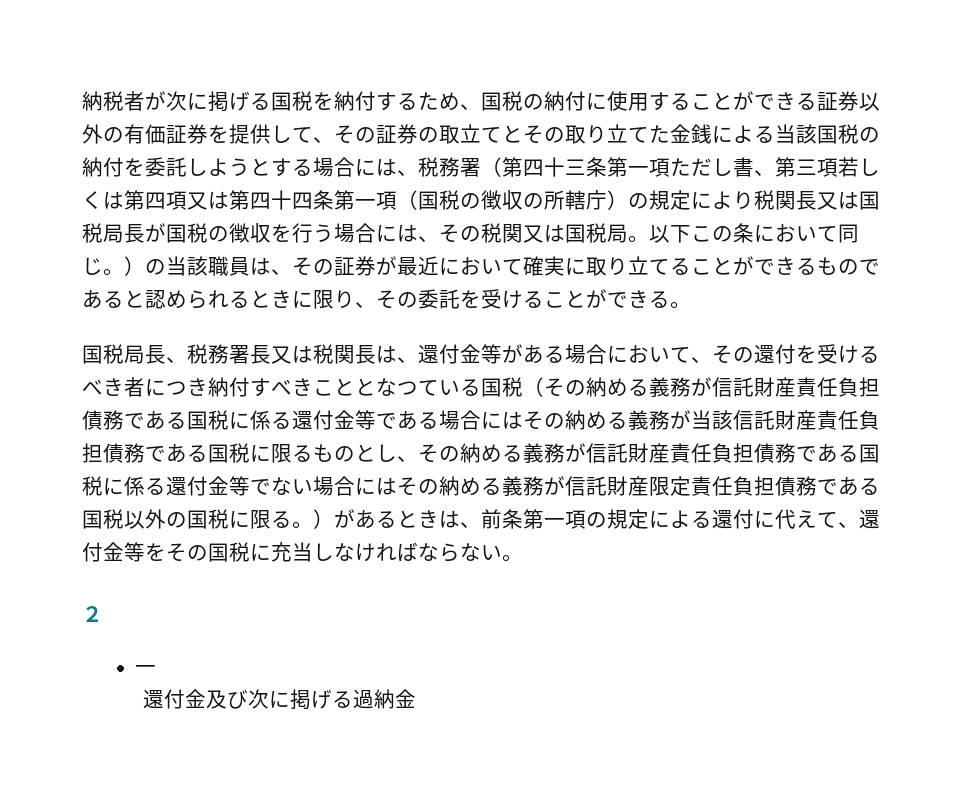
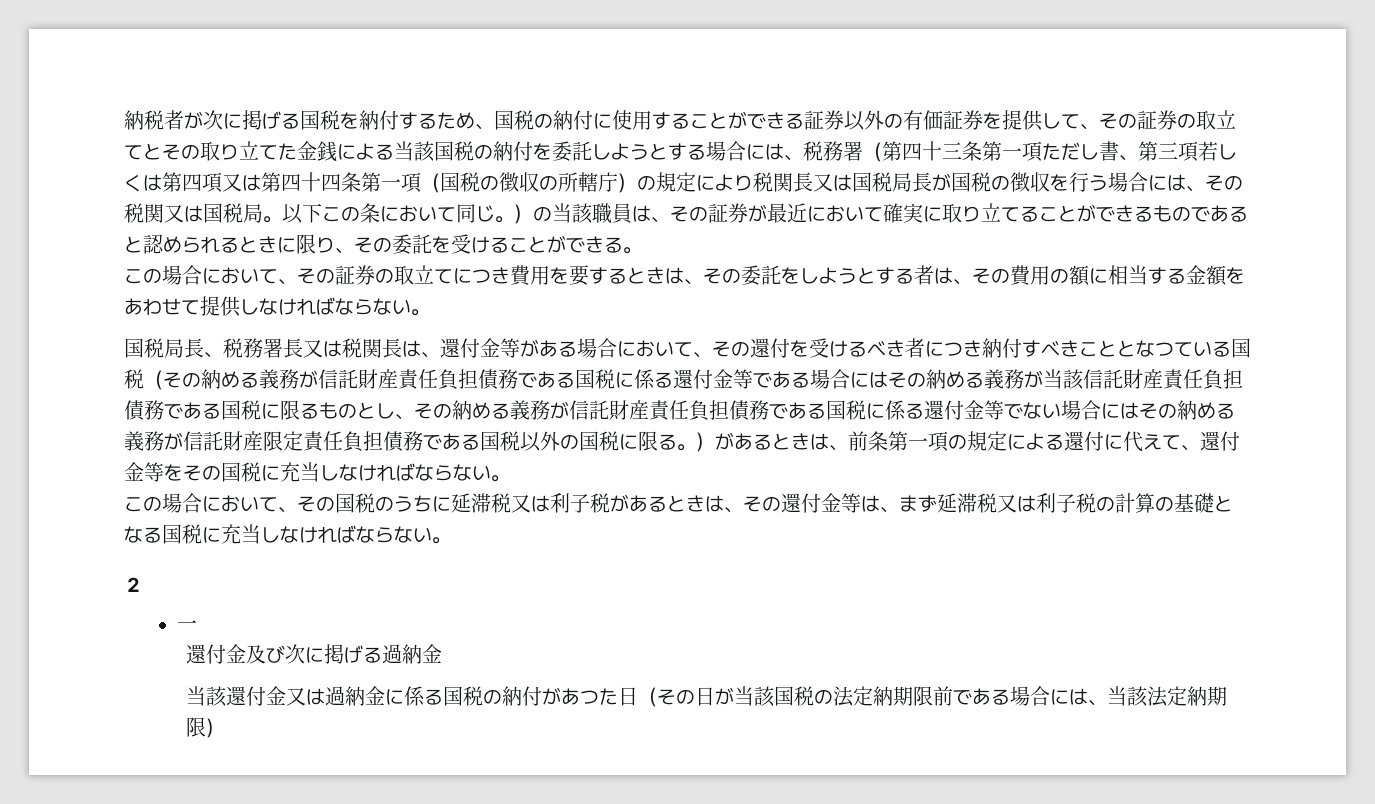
(691, 305) none -> [124,265,1245,286] [124,296,430,317] // この場合において、その証券の取立てにつき費用を要するときは、その委託をしようとする者は、その費用の額に相当する金額をあわせて提供しなければならない。
(523, 558) none -> [124,493,1233,513] [124,524,451,544] // この場合において、その国税のうちに延滞税又は利子税があるときは、その還付金等は、まず延滞税又は利子税の計算の基礎となる国税に充当しなければならない。
(417, 698) none -> [186,686,1228,707] [186,717,226,738] // 当該還付金又は過納金に係る国税の納付があつた日（その日が当該国税の法定納期限前である場合には、当該法定納期限）

